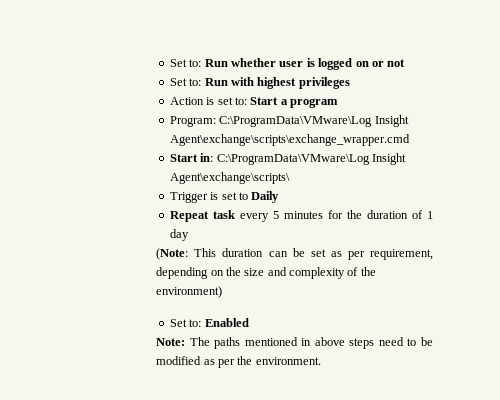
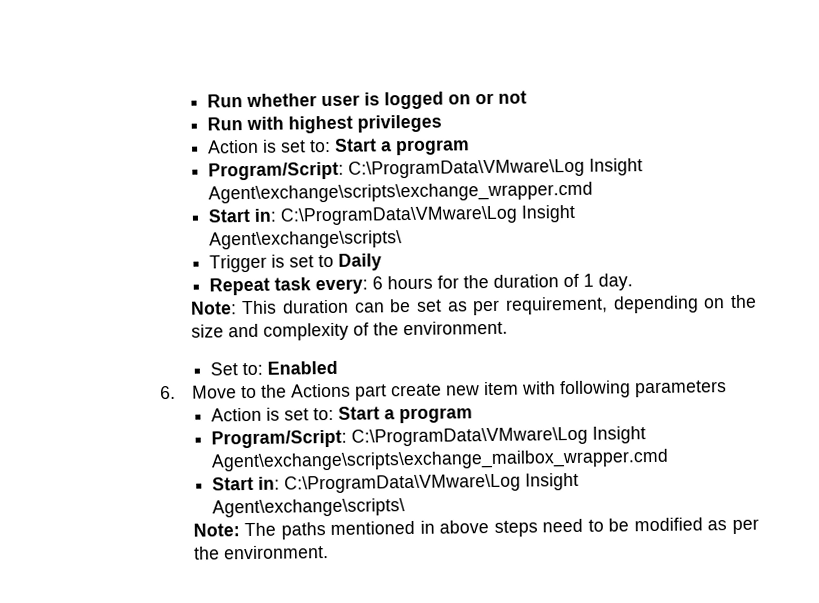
[169,59,202,67] Set to: -> (206, 101) none
[169,78,202,86] Set to: -> (527, 97) none
[169,116,216,127] Program: -> [207,161,344,181] Program/Script:
[239,211,323,222] every 5 minutes -> [314,275,433,295] every: 6 hours
[169,229,189,241] [156,248,189,260] day // (Note: -> [597,273,633,291] [189,301,237,315] day. // Note:
[156,286,223,298] environment) -> [402,320,508,336] environment.
(249, 322) none -> [159,380,727,401] [210,406,473,424] [210,426,646,449] [210,448,669,472] [211,472,579,494] [211,498,405,518] // 6. Move to the Actions part create new item with following parameters // Action is set to: Start a program // Program/Script: C:\ProgramData\VMware\Log Insight Agent\exchange\scripts\exchange_mailbox_wrapper.cmd // Start in: C:\ProgramData\VMware\Log Insight Agent\exchange\scripts\

